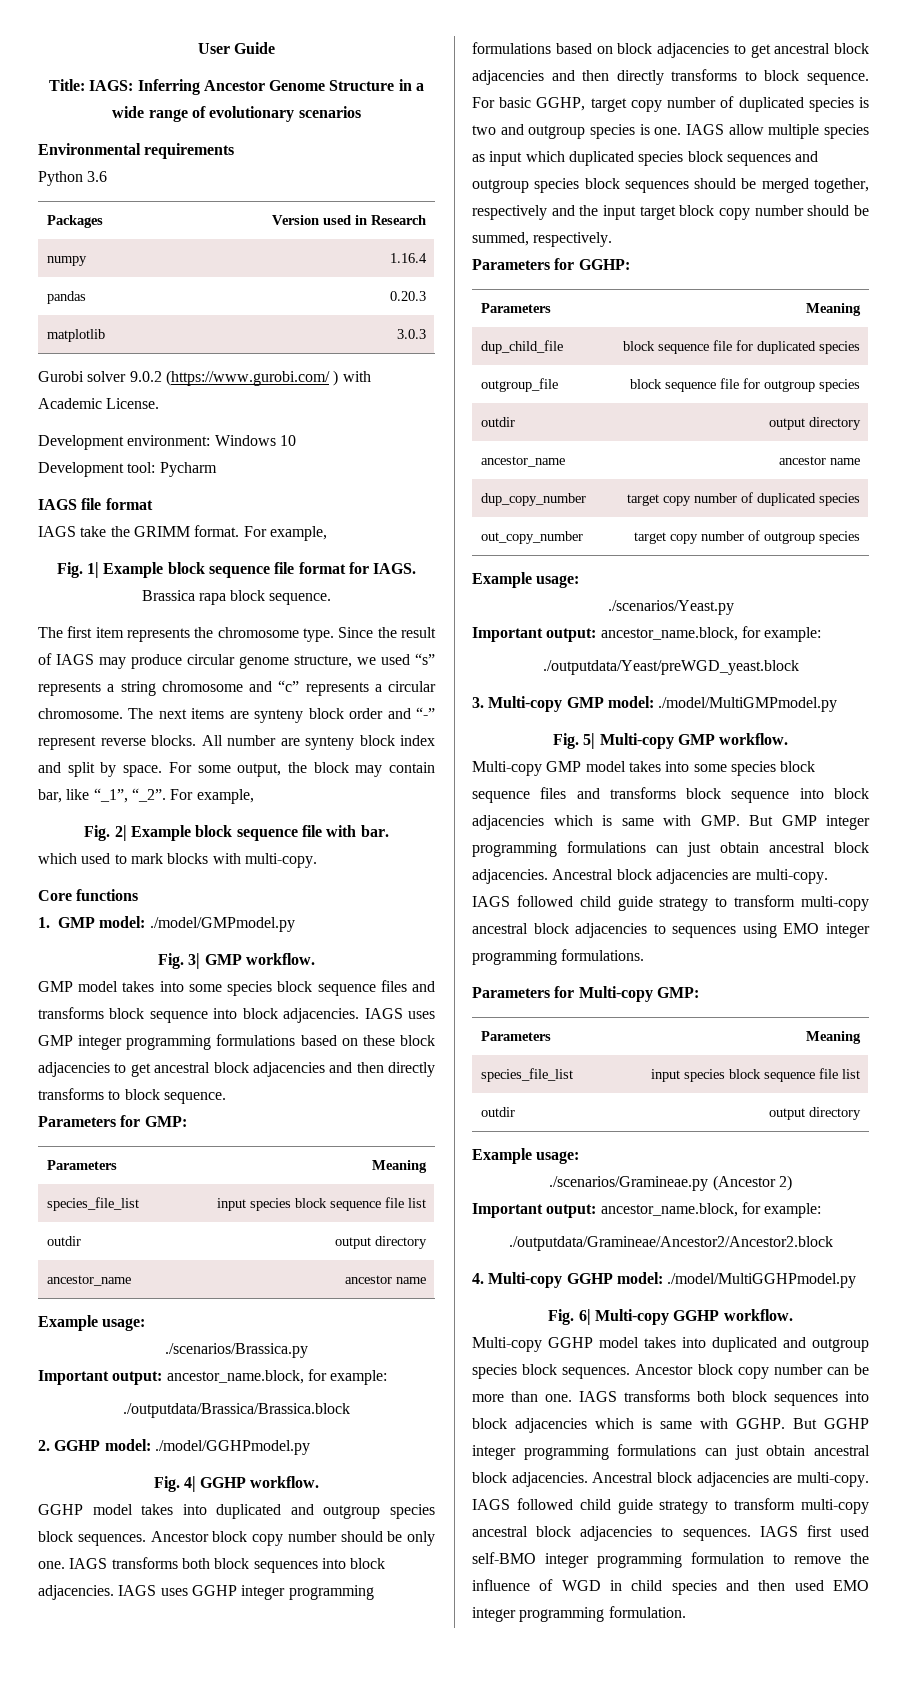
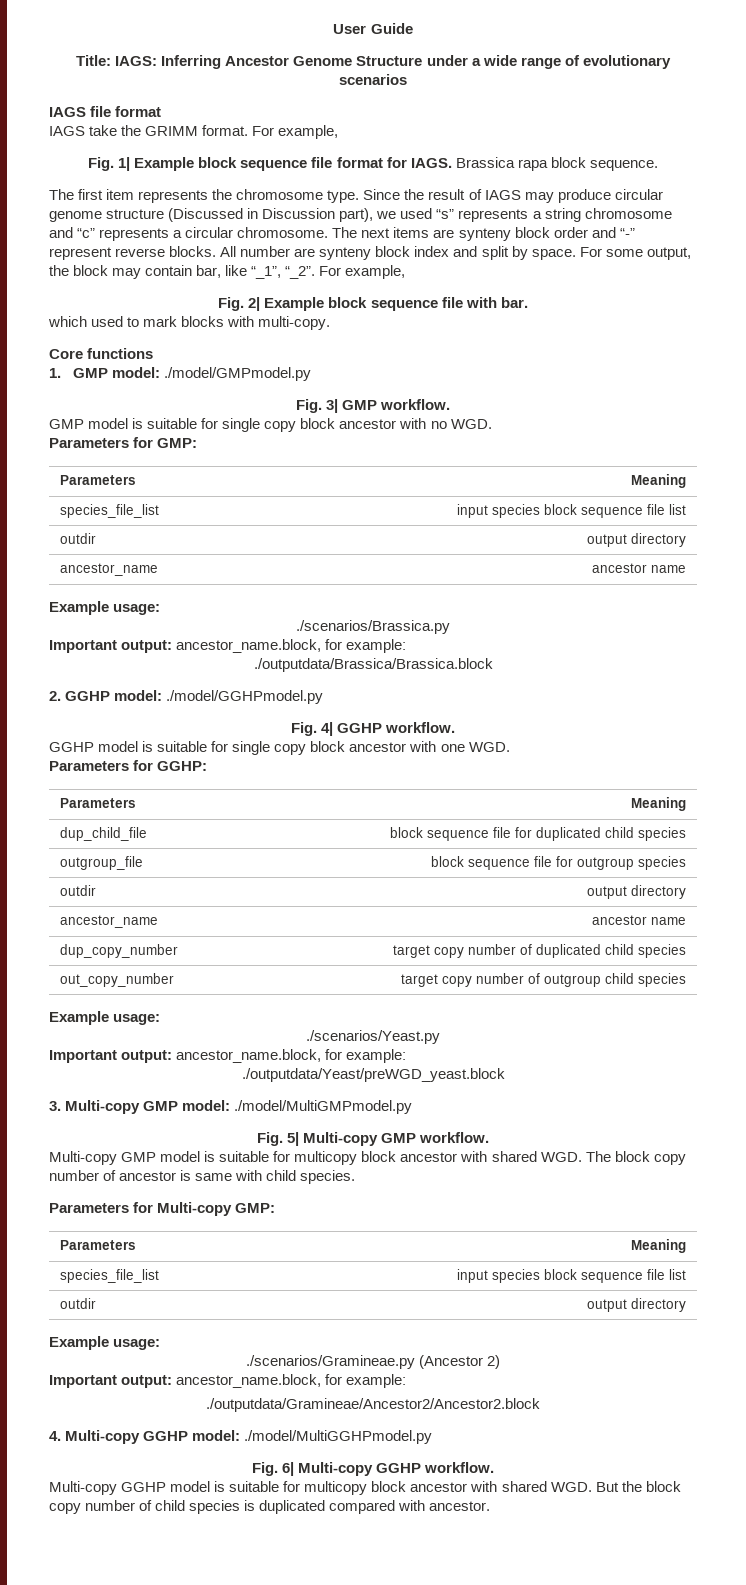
[398,79,412,91] in -> [426,55,468,66] under
[38,143,235,159] [38,171,108,186] [46,215,103,228] [272,215,427,225] [46,256,87,266] [390,253,428,263] [46,291,86,304] [390,291,427,301] [46,329,105,342] [397,329,427,339] [38,370,371,386] [38,398,160,409] [38,435,296,450] [38,462,217,477] // Environmental requirements // Python 3.6 // Packages | Version used in Research // numpy | 1.16.4 // pandas | 0.20.3 // matplotlib | 3.0.3 // Gurobi solver 9.0.2 (https://www.gurobi.com/ ) with Academic License. // Development environment: Windows 10 // Development tool: Pycharm -> (407, 79) none
[294,655,352,668] structure, -> [106,208,374,222] structure (Discussed in Discussion part),
[122,980,436,996] [38,1007,435,1023] [38,1034,436,1050] [38,1062,435,1077] [38,1088,226,1104] takes into some species block sequence files and transforms block sequence into block adjacencies. IAGS uses GMP integer programming formulations based on these block adjacencies to get ancestral block adjacencies and then directly transforms to block sequence. -> [132,418,492,432] is suitable for single copy block ancestor with no WGD.
[141,1504,435,1519] [38,1531,435,1546] [38,1557,386,1573] [38,1585,374,1600] [472,42,869,58] [472,69,869,85] [472,96,869,112] [472,124,869,139] [472,151,819,166] [472,178,869,193] [472,205,869,220] [472,232,613,247] takes into duplicated and outgroup species block sequences. Ancestor block copy number should be only one. IAGS transforms both block sequences into block adjacencies. IAGS uses GGHP integer programming formulations based on block adjacencies to get ancestral block adjacencies and then directly transforms to block sequence. For basic GGHP, target copy number of duplicated species is two and outgroup species is one. IAGS allow multiple species as input which duplicated species block sequences and outgroup species block sequences should be merged together, respectively and the input target block copy number should be summed, respectively. -> [142,741,510,755] is suitable for single copy block ancestor with one WGD.
(817, 347) none -> [604,827,634,838] child
(817, 499) none -> [604,944,634,955] child
(816, 538) none -> [604,973,634,984] child
[628,761,816,776] [472,787,869,803] [472,815,870,830] [472,841,869,857] [472,869,828,884] [472,895,869,911] [472,923,870,938] [472,949,645,965] takes into some species block sequence files and transforms block sequence into block adjacencies which is same with GMP. But GMP integer programming formulations can just obtain ancestral block adjacencies. Ancestral block adjacencies are multi-copy. IAGS followed child guide strategy to transform multi-copy ancestral block adjacencies to sequences using EMO integer programming formulations. -> [204,1151,686,1165] [49,1170,356,1184] is suitable for multicopy block ancestor with shared WGD. The block copy number of ancestor is same with child species.
[644,1337,869,1352] [472,1364,869,1379] [472,1390,869,1406] [472,1418,869,1433] [472,1444,871,1460] [472,1472,870,1487] [472,1498,869,1514] [472,1525,869,1541] [472,1552,869,1568] [472,1579,869,1595] [472,1606,686,1622] takes into duplicated and outgroup species block sequences. Ancestor block copy number can be more than one. IAGS transforms both block sequences into block adjacencies which is same with GGHP. But GGHP integer programming formulations can just obtain ancestral block adjacencies. Ancestral block adjacencies are multi-copy. IAGS followed child guide strategy to transform multi-copy ancestral block adjacencies to sequences. IAGS first used self-BMO integer programming formulation to remove the influence of WGD in child species and then used EMO integer programming formulation. -> [214,1481,681,1495] [49,1500,491,1514] is suitable for multicopy block ancestor with shared WGD. But the block copy number of child species is duplicated compared with ancestor.

